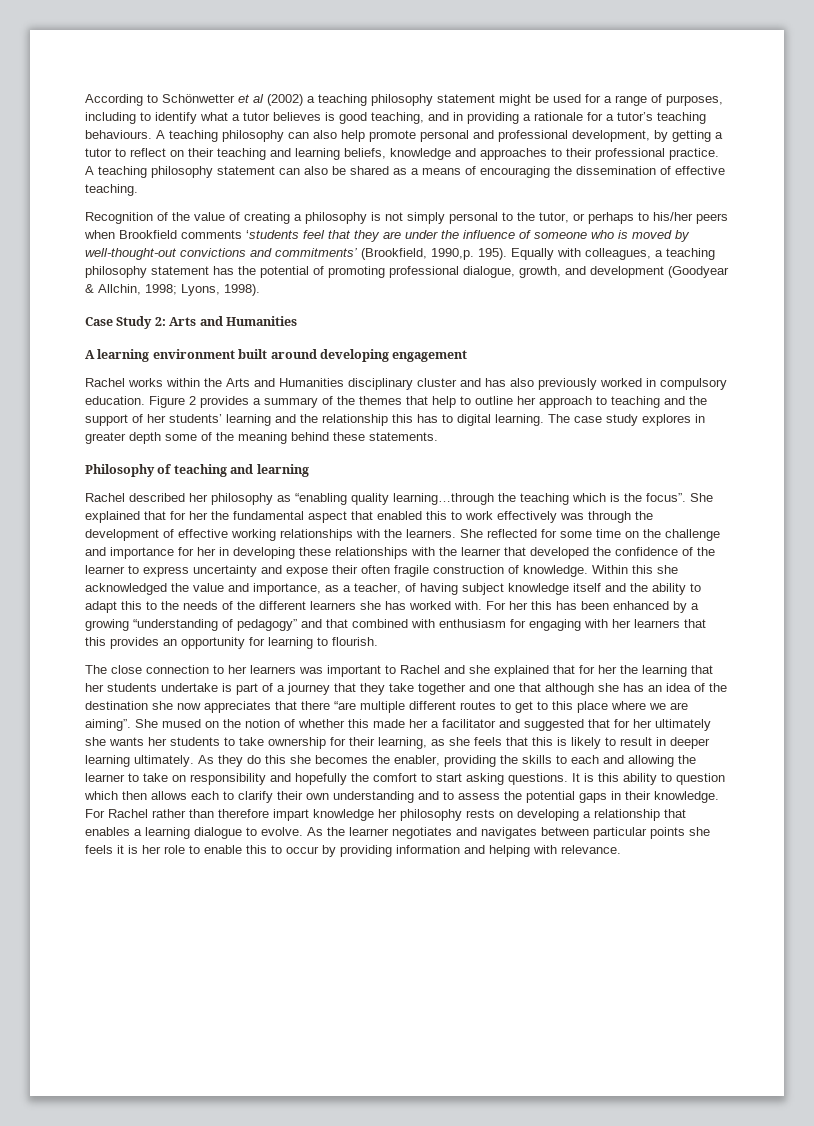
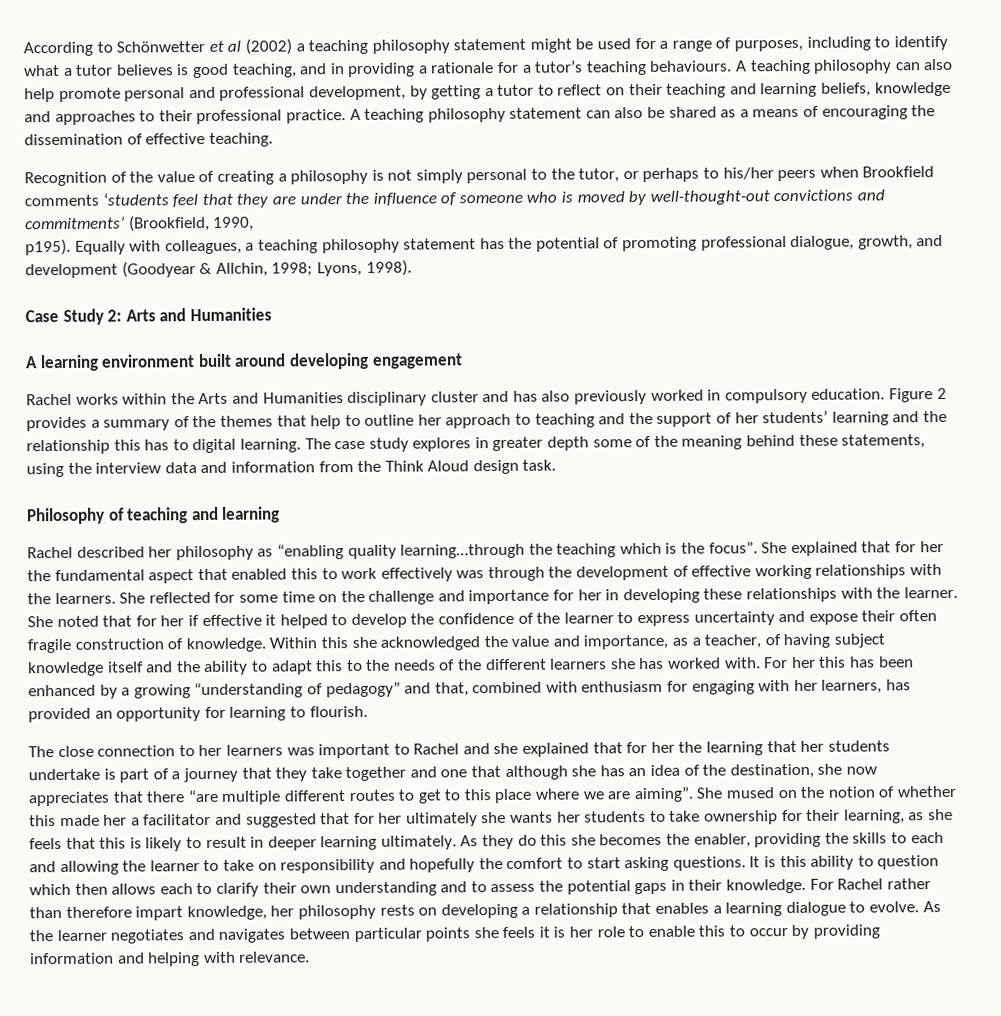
[431,248,507,260] 1990,p. 195). -> [213,216,255,231] [25,238,71,256] 1990, // p195).
[369,432,438,441] statements. -> [841,434,926,449] [26,459,557,478] statements, using the interview data and information from the Think Aloud design task.
[461,547,589,559] learner that developed -> [903,586,958,599] [27,613,407,629] learner. She noted that for her if effective it helped to develop
[326,619,348,628] that -> [434,682,469,697] that,
[634,619,706,628] [85,637,159,649] learners that this provides -> [821,679,912,694] [28,707,91,723] learners, has provided
[85,701,148,710] destination -> [729,763,814,779] destination,
[313,809,374,821] knowledge -> [186,905,267,921] knowledge,

